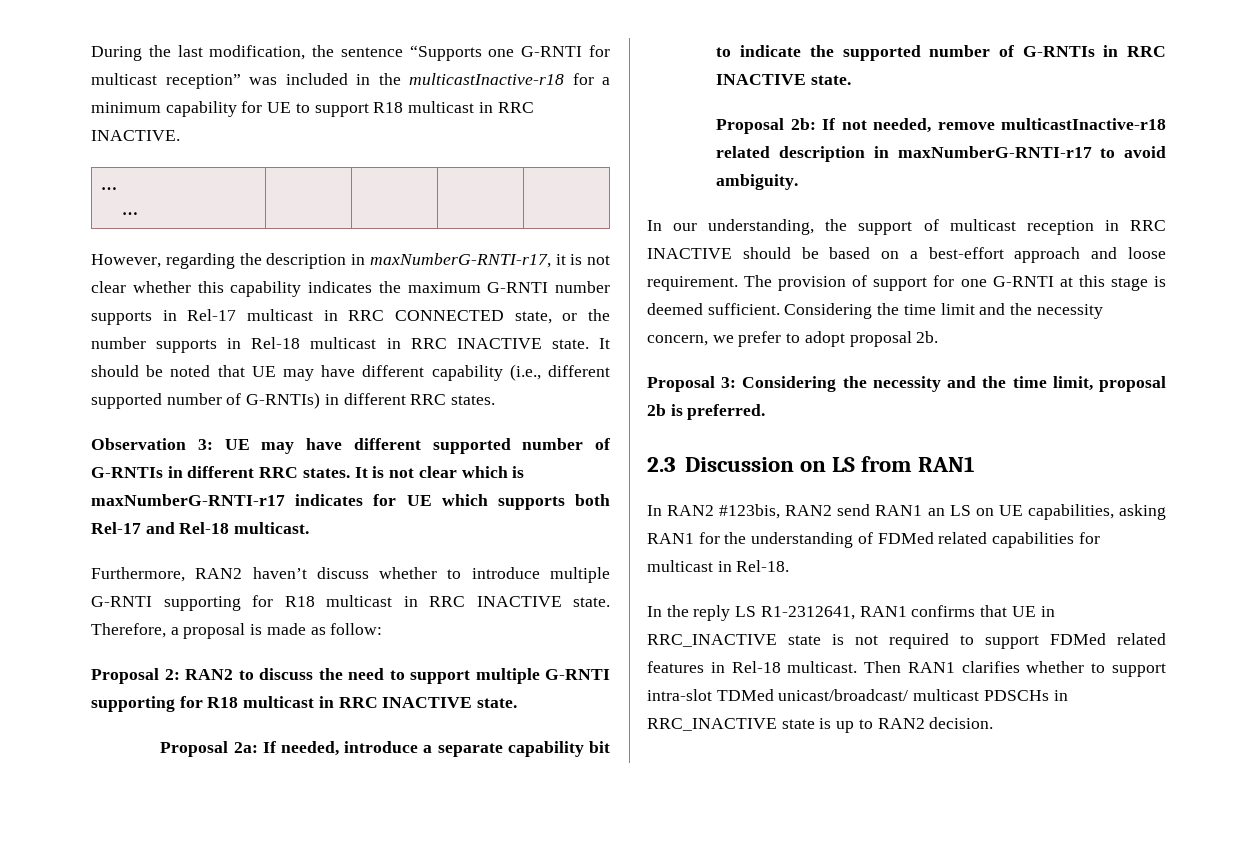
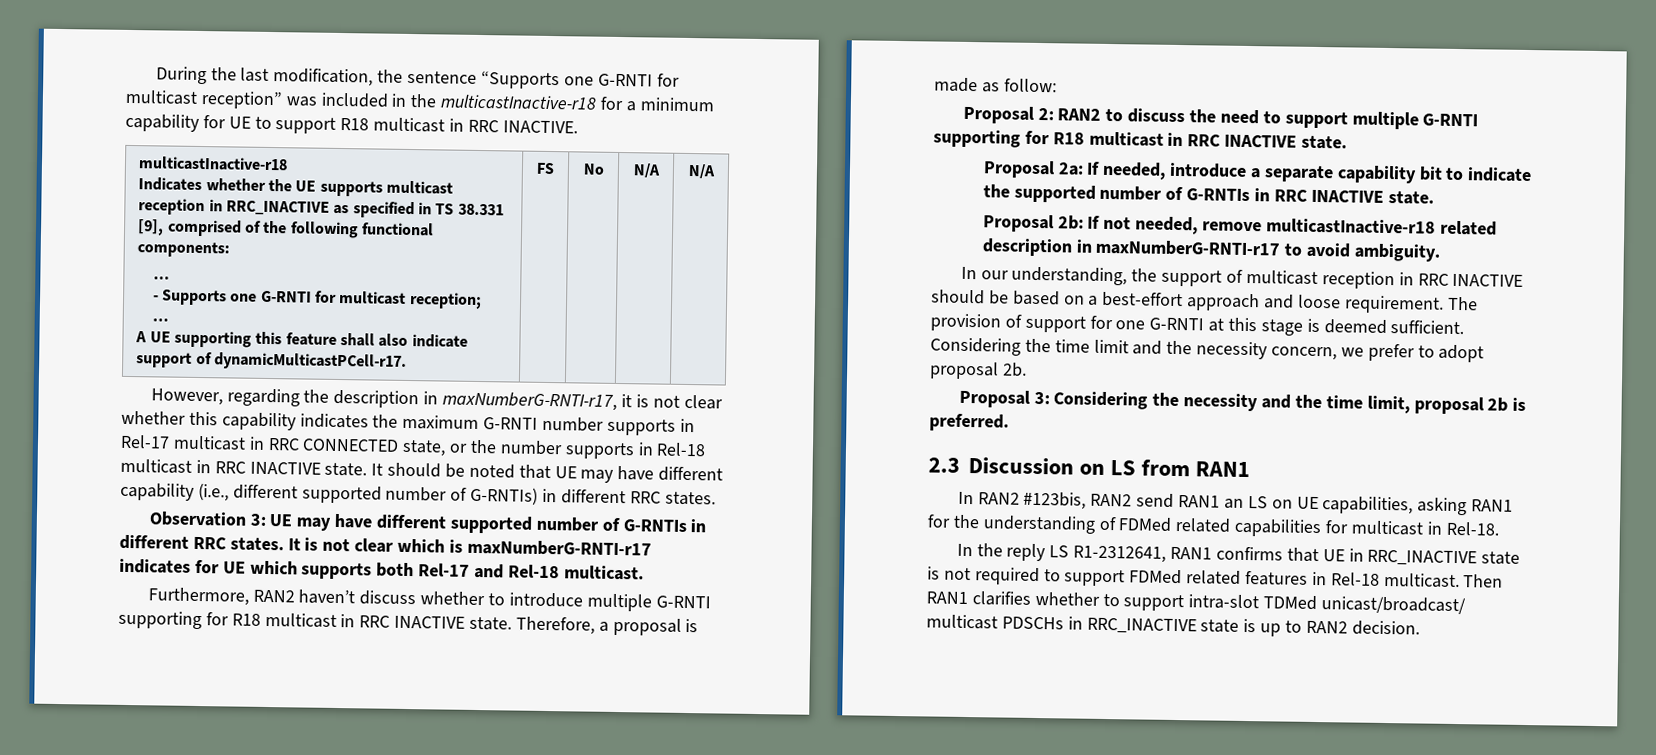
[100,187,117,190] [121,212,138,215] … // … | | | | -> [138,156,289,172] [138,177,453,197] [138,198,504,219] [137,219,434,239] [137,241,231,258] [152,276,170,280] [152,289,482,310] [151,318,169,322] [135,330,468,348] [136,351,407,371] [536,162,555,175] [582,163,605,175] [632,163,661,178] [687,163,716,179] multicastInactive-r18 // Indicates whether the UE supports multicast reception in RRC_INACTIVE as specified in TS 38.331 [9], comprised of the following functional components: // … // - Supports one G-RNTI for multicast reception; // … // A UE supporting this feature shall also indicate support of dynamicMulticastPCell-r17. | FS | No | N/A | N/A

